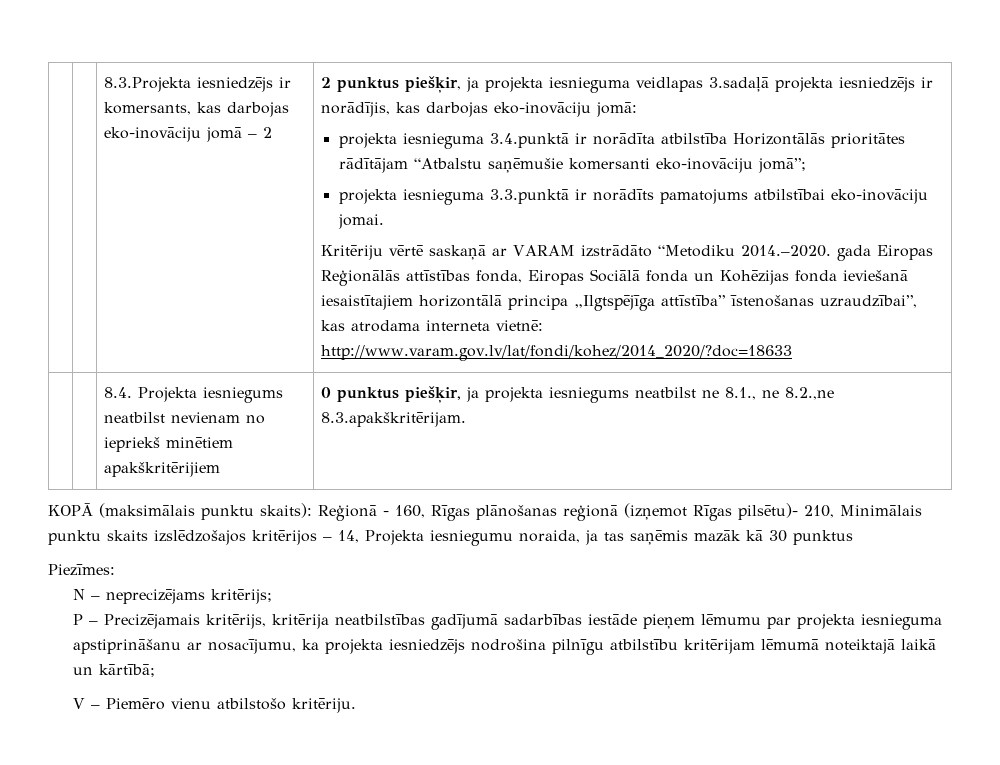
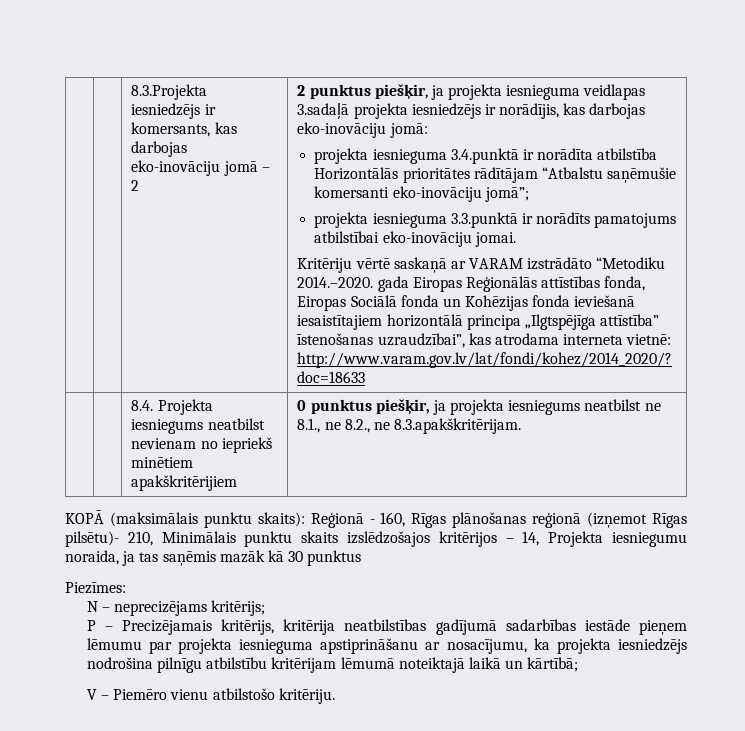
[785,387,835,400] 8.2.,ne -> [344,419,390,433] 8.2., ne

